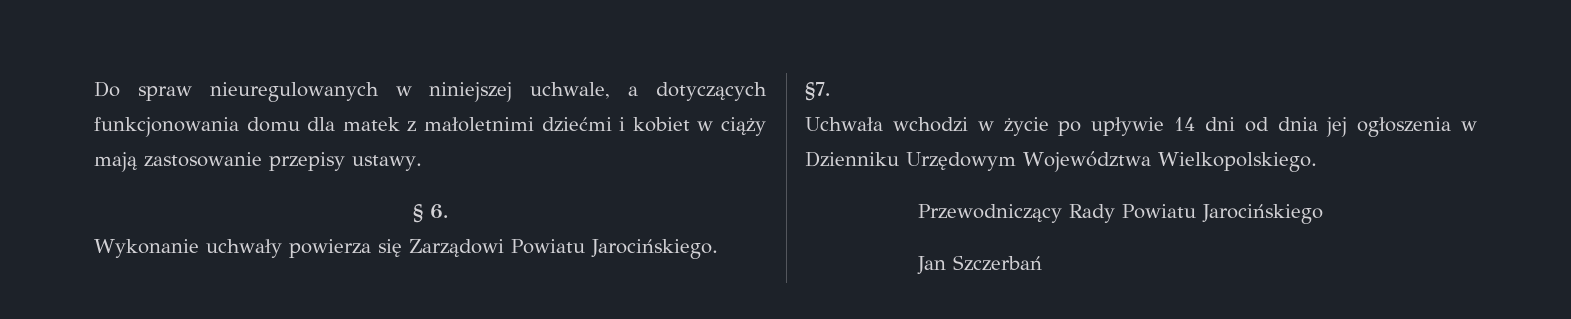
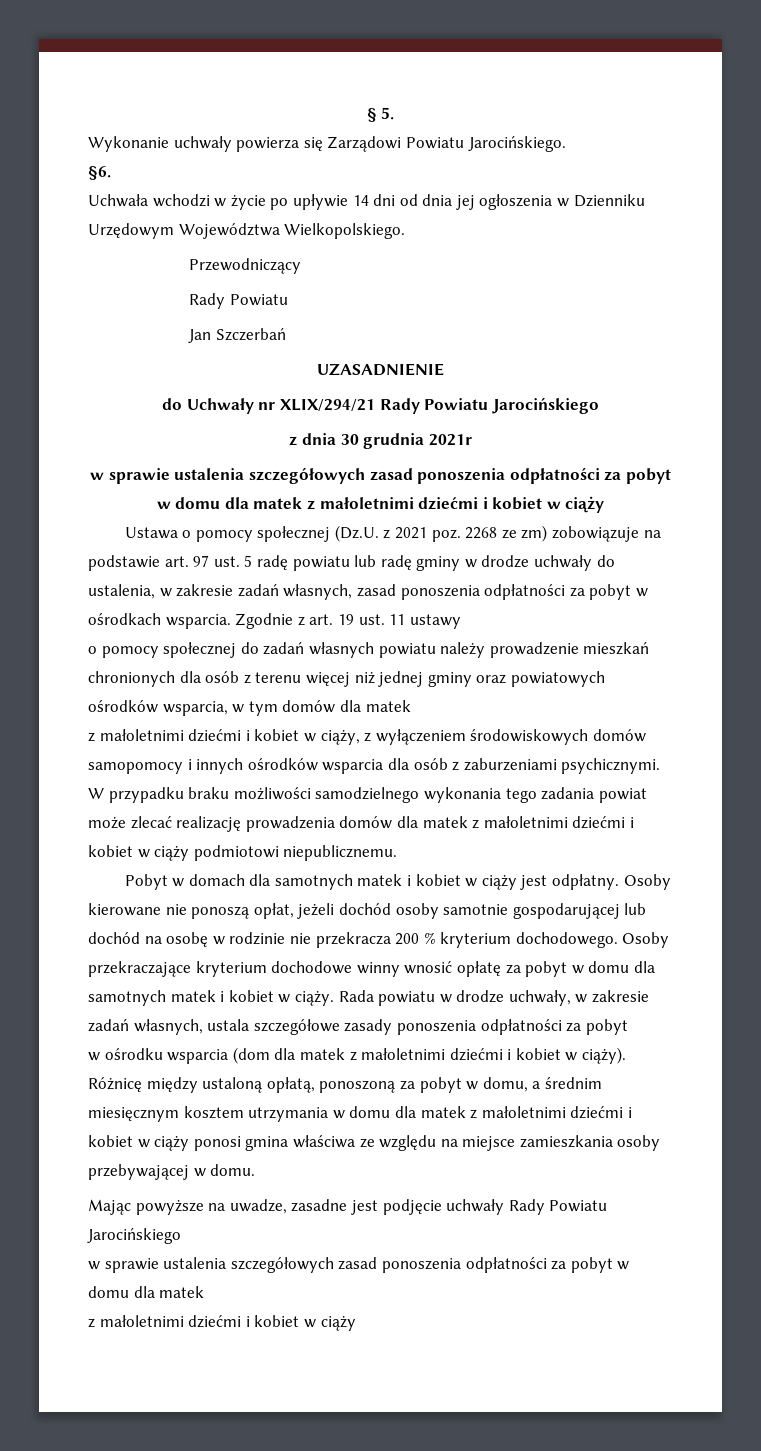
[94,81,767,102] [94,117,767,137] [94,152,422,172] [412,204,448,223] Do spraw nieuregulowanych w niniejszej uchwale, a dotyczących funkcjonowania domu dla matek z małoletnimi dziećmi i kobiet w ciąży mają zastosowanie przepisy ustawy. // § 6. -> [366,107,395,122] § 5.
[805,82,830,101] §7. -> [88,166,111,180] §6.
[1069,204,1324,224] [917,255,1043,275] Rady Powiatu Jarocińskiego // Jan Szczerbań -> [188,293,288,309] [187,328,286,343] [317,363,444,376] [162,397,599,414] [289,433,472,449] [90,467,671,484] [156,496,605,513] [124,525,661,542] [88,555,615,571] [88,584,648,600] [88,613,461,629] [88,642,650,658] [88,671,605,687] [88,700,411,716] [88,729,646,745] [88,758,661,774] [88,787,647,803] [88,816,634,832] [88,845,398,861] [124,874,671,890] [88,903,647,919] [88,932,670,948] [88,961,655,977] [88,990,650,1006] [88,1019,628,1035] [88,1047,627,1064] [88,1077,602,1093] [88,1106,632,1122] [88,1135,661,1151] [88,1164,256,1180] [88,1199,608,1215] [87,1228,181,1244] [88,1257,630,1273] [88,1286,205,1298] [88,1315,356,1331] // Rady Powiatu // Jan Szczerbań // UZASADNIENIE // do Uchwały nr XLIX/294/21 Rady Powiatu Jarocińskiego // z dnia 30 grudnia 2021r // w sprawie ustalenia szczegółowych zasad ponoszenia odpłatności za pobyt w domu dla matek z małoletnimi dziećmi i kobiet w ciąży // Ustawa o pomocy społecznej (Dz.U. z 2021 poz. 2268 ze zm) zobowiązuje na podstawie art. 97 ust. 5 radę powiatu lub radę gminy w drodze uchwały do ustalenia, w zakresie zadań własnych, zasad ponoszenia odpłatności za pobyt w ośrodkach wsparcia. Zgodnie z art. 19 ust. 11 ustawy // o pomocy społecznej do zadań własnych powiatu należy prowadzenie mieszkań chronionych dla osób z terenu więcej niż jednej gminy oraz powiatowych ośrodków wsparcia, w tym domów dla matek // z małoletnimi dziećmi i kobiet w ciąży, z wyłączeniem środowiskowych domów samopomocy i innych ośrodków wsparcia dla osób z zaburzeniami psychicznymi. W przypadku braku możliwości samodzielnego wykonania tego zadania powiat może zlecać realizację prowadzenia domów dla matek z małoletnimi dziećmi i kobiet w ciąży podmiotowi niepublicznemu. // Pobyt w domach dla samotnych matek i kobiet w ciąży jest odpłatny. Osoby kierowane nie ponoszą opłat, jeżeli dochód osoby samotnie gospodarującej lub dochód na osobę w rodzinie nie przekracza 200 % kryterium dochodowego. Osoby przekraczające kryterium dochodowe winny wnosić opłatę za pobyt w domu dla samotnych matek i kobiet w ciąży. Rada powiatu w drodze uchwały, w zakresie zadań własnych, ustala szczegółowe zasady ponoszenia odpłatności za pobyt // w ośrodku wsparcia (dom dla matek z małoletnimi dziećmi i kobiet w ciąży). Różnicę między ustaloną opłatą, ponoszoną za pobyt w domu, a średnim miesięcznym kosztem utrzymania w domu dla matek z małoletnimi dziećmi i kobiet w ciąży ponosi gmina właściwa ze względu na miejsce zamieszkania osoby przebywającej w domu. // Mając powyższe na uwadze, zasadne jest podjęcie uchwały Rady Powiatu Jarocińskiego // w sprawie ustalenia szczegółowych zasad ponoszenia odpłatności za pobyt w domu dla matek // z małoletnimi dziećmi i kobiet w ciąży

